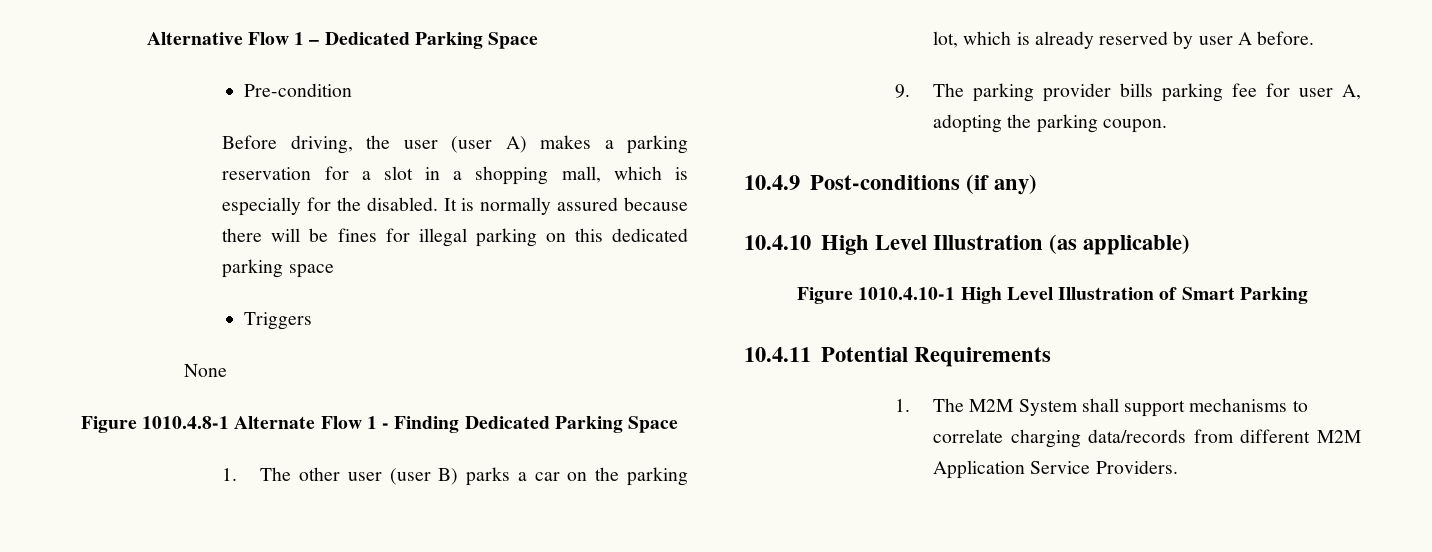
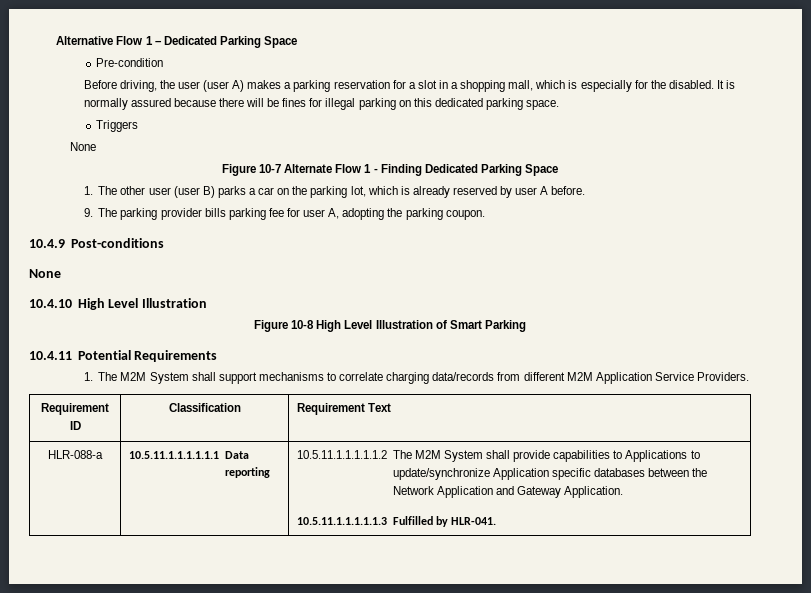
[288,264,334,278] space -> [526,100,560,110] space.
[142,416,230,429] 1010.4.8-1 -> [259,164,282,173] 10-7
[965,174,1037,195] (if any) -> [29,269,61,278] // None
[1048,234,1191,255] [797,287,956,304] (as applicable) // Figure 1010.4.10-1 -> [254,320,315,332] // Figure 10-8
(1178, 467) none -> [41,403,109,415] [69,421,81,430] [168,403,241,412] [296,403,392,415] [48,450,103,459] [128,451,249,459] [224,467,270,478] [296,450,700,462] [392,468,708,480] [392,486,624,498] [296,516,497,527] // Requirement ID | Classification | Requirement Text // HLR-088-a | 10.5.11.1.1.1.1.1.1 Data reporting | 10.5.11.1.1.1.1.1.2 The M2M System shall provide capabilities to Applications to update/synchronize Application specific databases between the Network Application and Gateway Application. // 10.5.11.1.1.1.1.1.3 Fulfilled by HLR-041.

